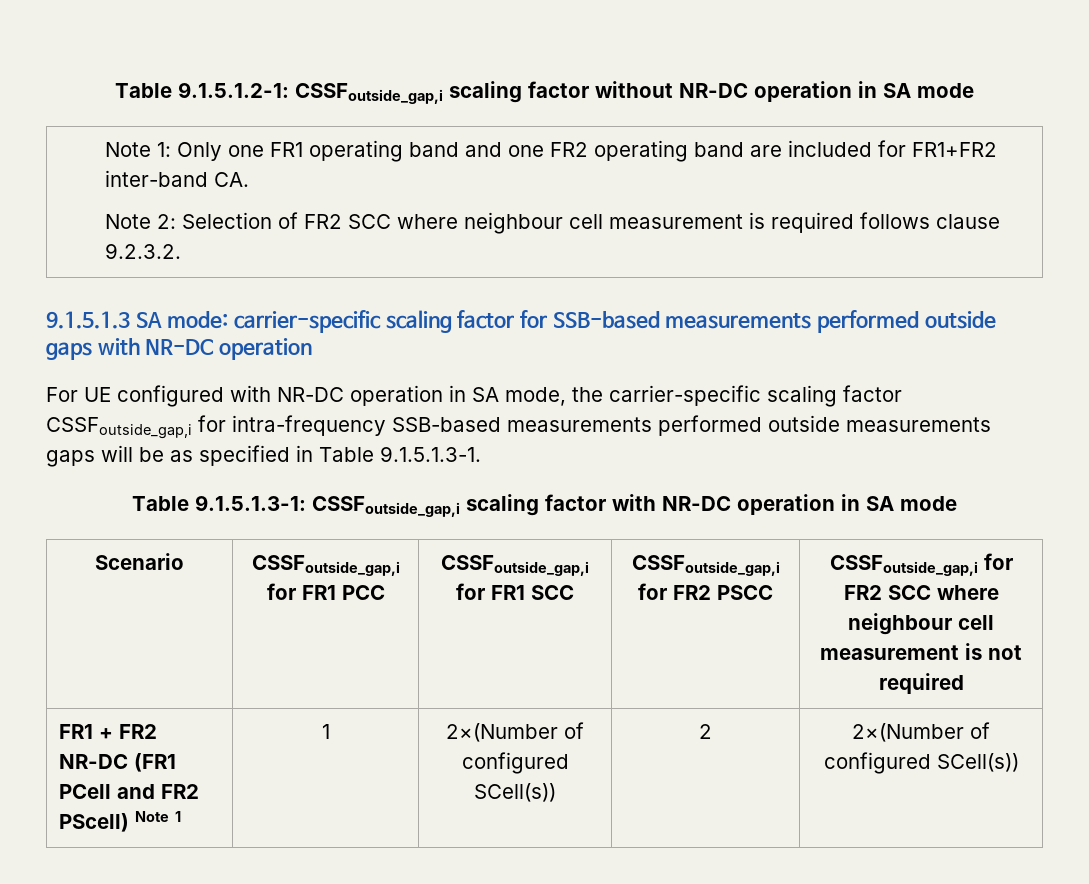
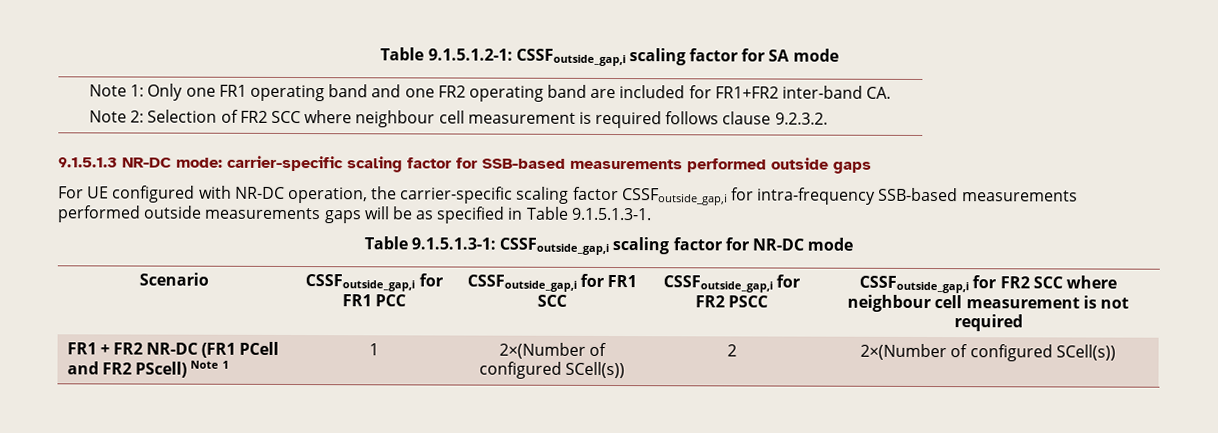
[595,81,877,102] without NR-DC operation in -> [741,48,766,62] for
[135,312,162,328] SA -> [122,157,172,168] NR-DC
[97,338,313,360] with NR-DC operation -> (872, 167) none
[350,385,566,406] operation in SA mode, -> [287,186,368,204] operation,
[612,494,894,515] with NR-DC operation in SA -> [724,237,804,251] for NR-DC

